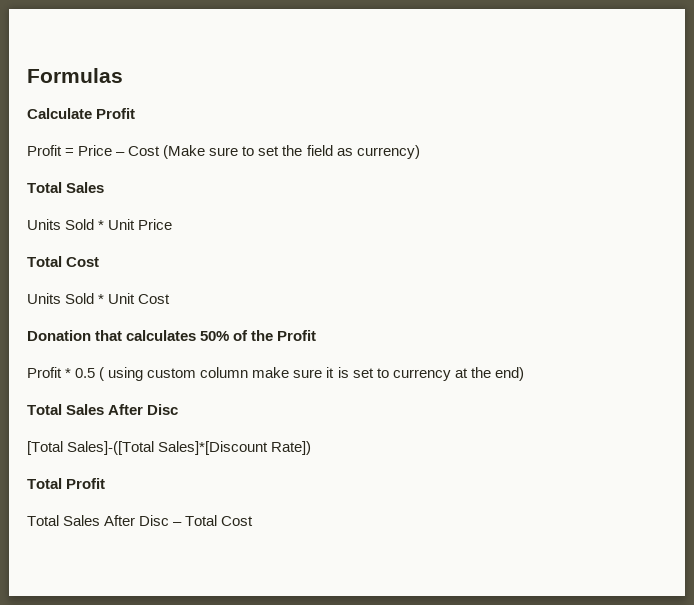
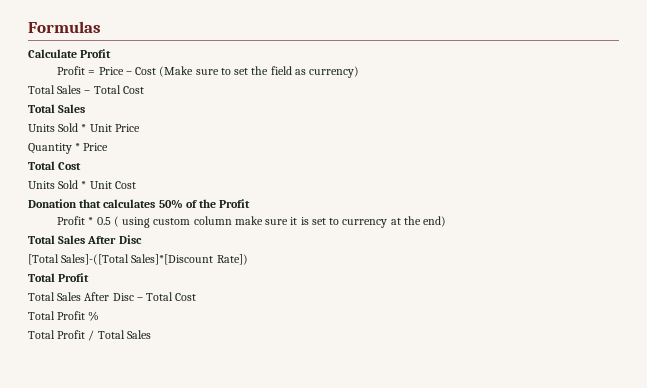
(420, 152) none -> [28,85,144,94] // Total Sales – Total Cost
(173, 224) none -> [28,143,109,154] // Quantity * Price
(254, 521) none -> [28,311,100,321] [28,330,151,341] // Total Profit % // Total Profit / Total Sales

